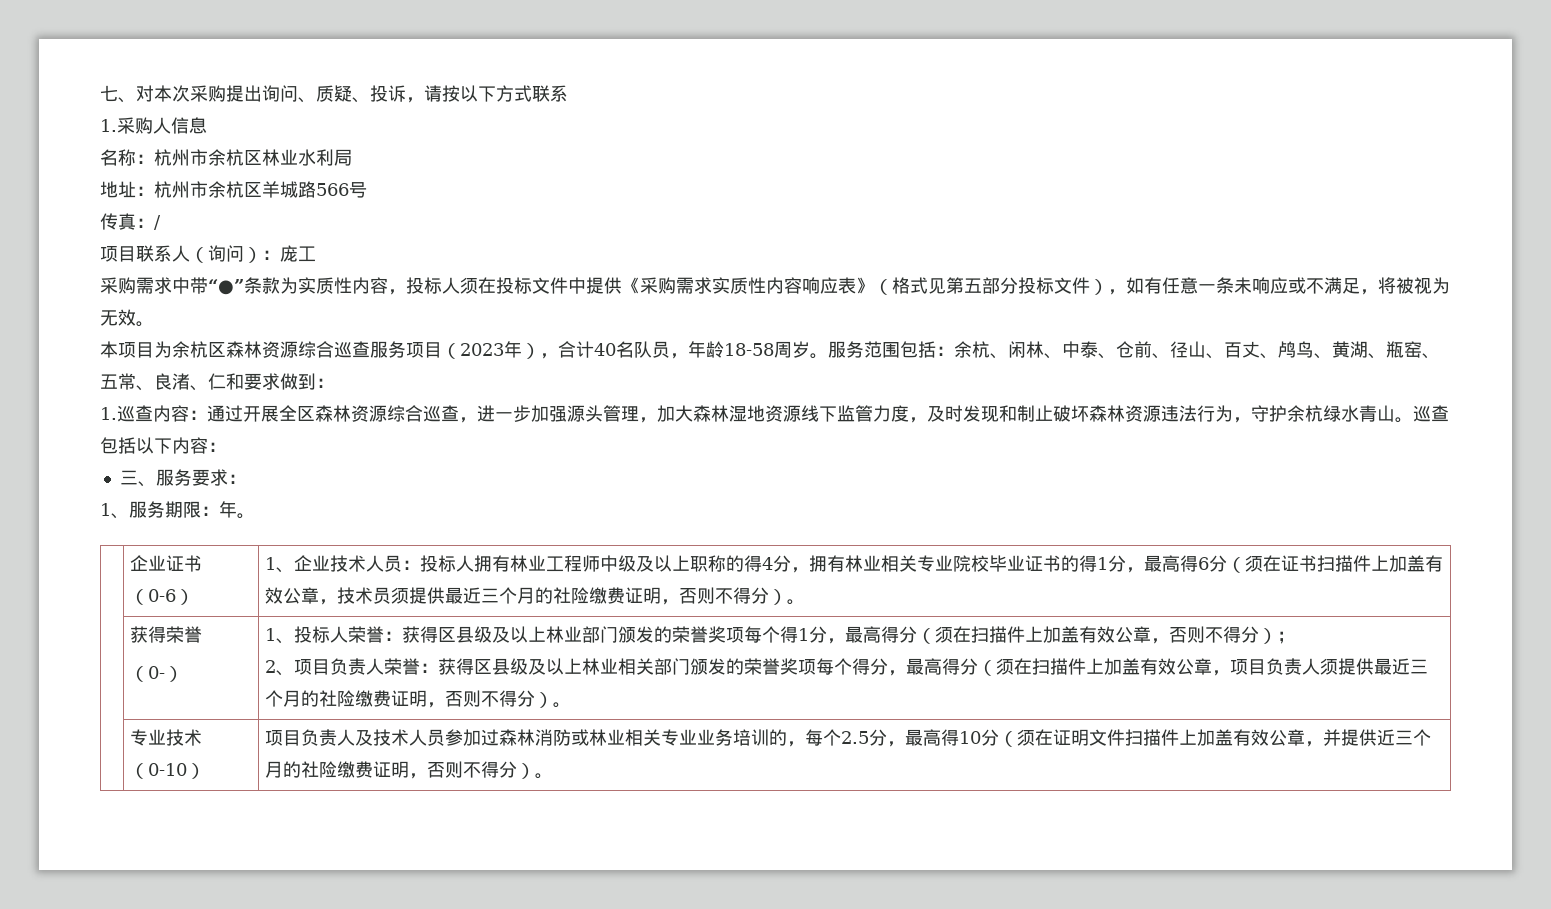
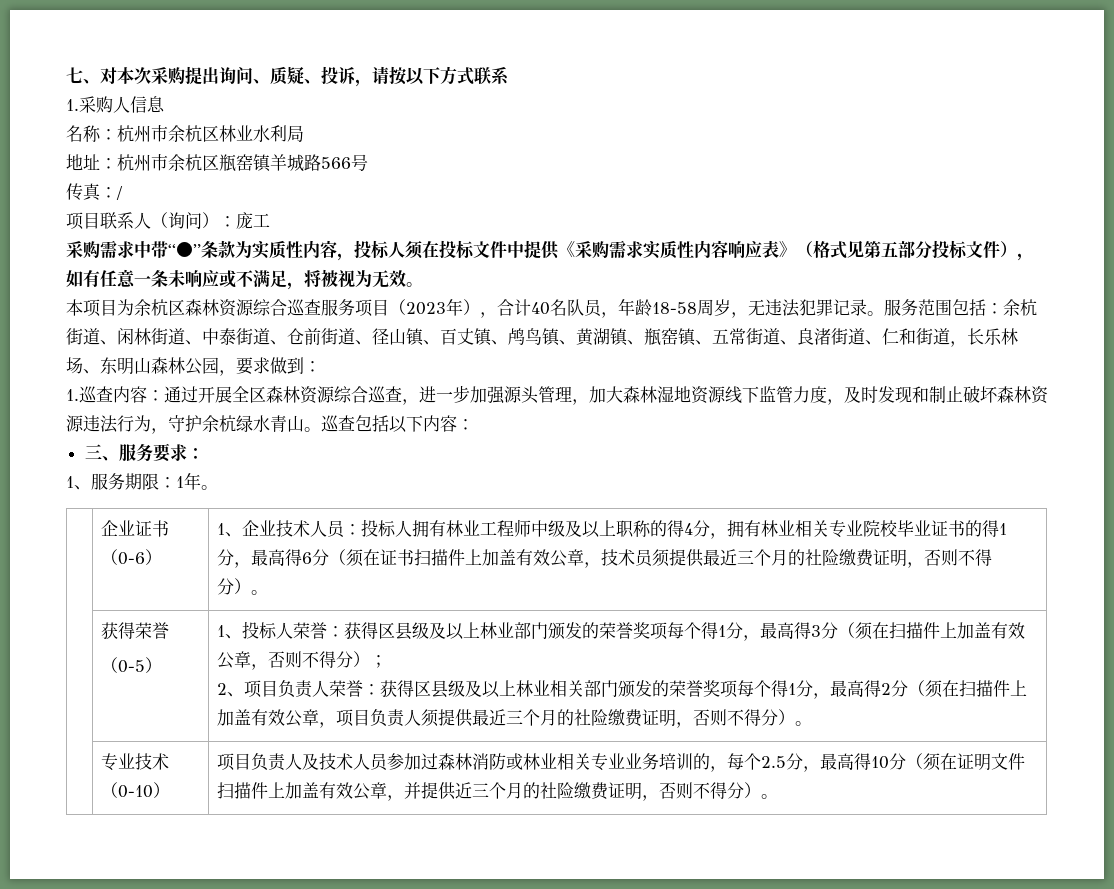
(262, 189) none -> [219,154,271,172] 瓶窑镇
(810, 349) none -> [731,299,867,318] ，无违法犯罪记录
[990,341,1440,359] [100,373,244,391] 、闲林、中泰、仓前、径山、百丈、鸬鸟、黄湖、瓶窑、五常、良渚、仁和 -> [66,327,1018,347] [66,357,236,376] 街道、闲林街道、中泰街道、仓前街道、径山镇、百丈镇、鸬鸟镇、黄湖镇、瓶窑镇、五常街道、良渚街道、仁和街道，长乐林场、东明山森林公园，
(219, 511) none -> [176,476,184,488] 1
[148,666,166,679] 0- -> [117,660,145,673] 0-5
(900, 634) none -> [810,625,821,637] 3
[870,658,961,676] 分，最高得 -> [787,680,891,699] 1分，最高得2

